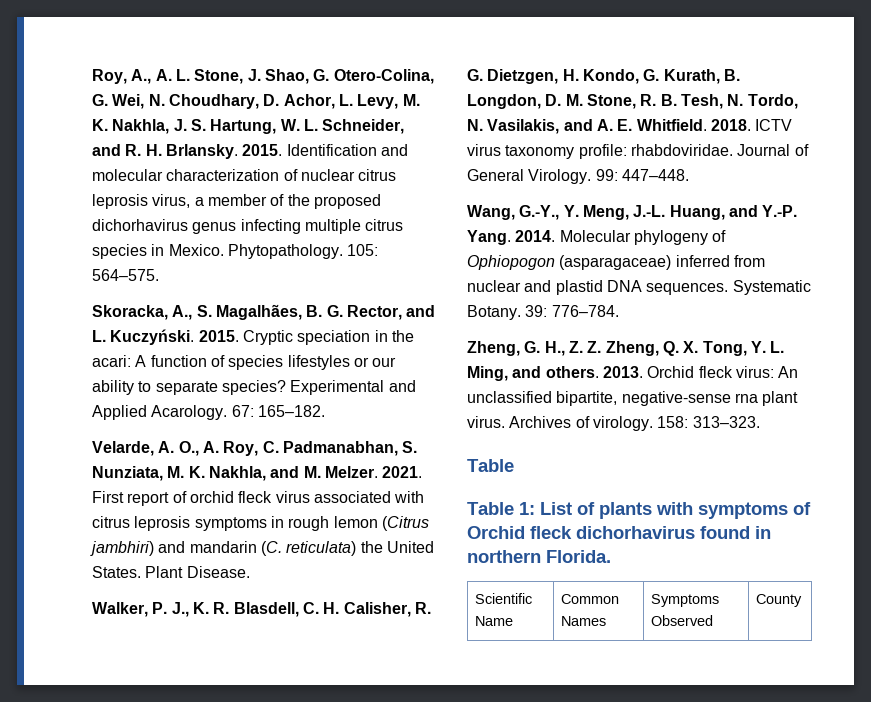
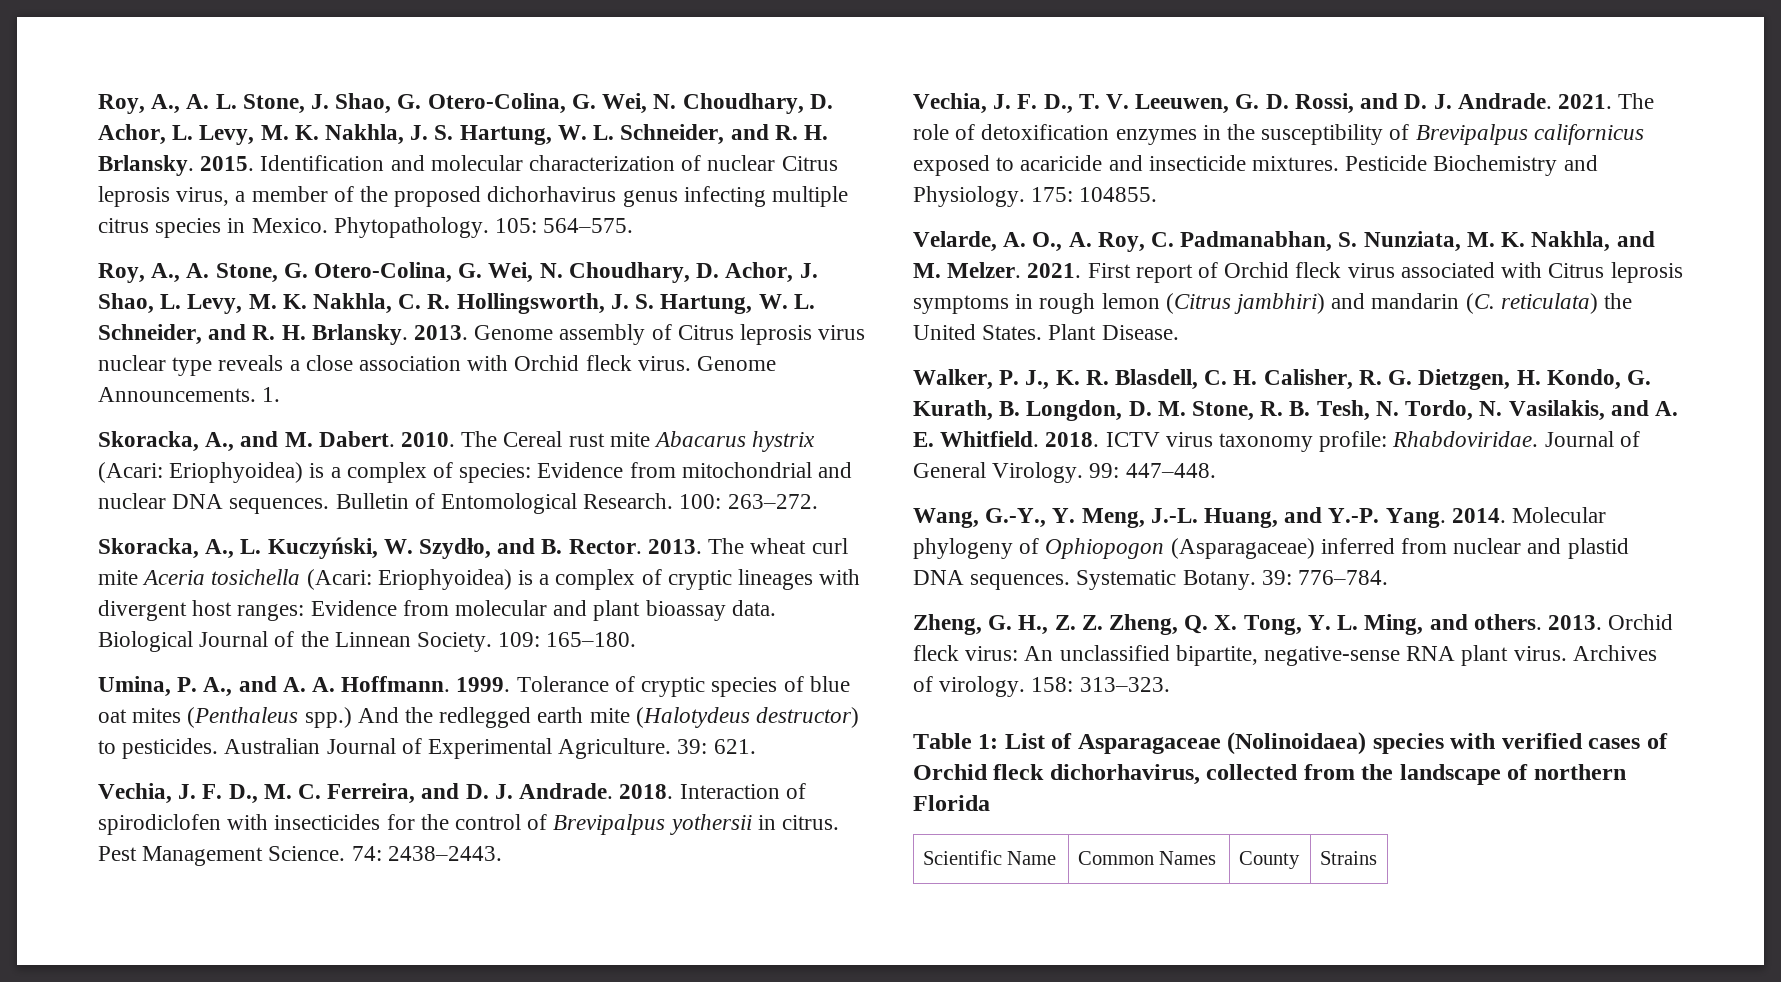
[358,169,397,181] citrus -> [781,156,838,171] Citrus
[92,304,436,320] [92,329,414,345] [92,355,397,370] [92,380,416,395] [92,405,325,420] Skoracka, A., S. Magalhães, B. G. Rector, and L. Kuczyński. 2015. Cryptic speciation in the acari: A function of species lifestyles or our ability to separate species? Experimental and Applied Acarology. 67: 165–182. -> [98,262,818,283] [98,293,815,314] [98,324,866,345] [98,355,777,376] [98,387,281,402] [98,431,816,452] [98,462,853,483] [98,493,818,514] [98,537,848,559] [98,569,861,590] [98,600,776,621] [98,631,637,652] [98,676,850,697] [98,707,860,728] [98,738,756,759] [98,783,806,804] [98,814,840,835] [98,846,502,866] [913,93,1655,114] [913,124,1644,145] [913,155,1598,176] [913,186,1158,207] Roy, A., A. Stone, G. Otero-Colina, G. Wei, N. Choudhary, D. Achor, J. Shao, L. Levy, M. K. Nakhla, C. R. Hollingsworth, J. S. Hartung, W. L. Schneider, and R. H. Brlansky. 2013. Genome assembly of Citrus leprosis virus nuclear type reveals a close association with Orchid fleck virus. Genome Announcements. 1. // Skoracka, A., and M. Dabert. 2010. The Cereal rust mite Abacarus hystrix (Acari: Eriophyoidea) is a complex of species: Evidence from mitochondrial and nuclear DNA sequences. Bulletin of Entomological Research. 100: 263–272. // Skoracka, A., L. Kuczyński, W. Szydło, and B. Rector. 2013. The wheat curl mite Aceria tosichella (Acari: Eriophyoidea) is a complex of cryptic lineages with divergent host ranges: Evidence from molecular and plant bioassay data. Biological Journal of the Linnean Society. 109: 165–180. // Umina, P. A., and A. A. Hoffmann. 1999. Tolerance of cryptic species of blue oat mites (Penthaleus spp.) And the redlegged earth mite (Halotydeus destructor) to pesticides. Australian Journal of Experimental Agriculture. 39: 621. // Vechia, J. F. D., M. C. Ferreira, and D. J. Andrade. 2018. Interaction of spirodiclofen with insecticides for the control of Brevipalpus yothersii in citrus. Pest Management Science. 74: 2438–2443. // Vechia, J. F. D., T. V. Leeuwen, G. D. Rossi, and D. J. Andrade. 2021. The role of detoxification enzymes in the susceptibility of Brevipalpus californicus exposed to acaricide and insecticide mixtures. Pesticide Biochemistry and Physiology. 175: 104855.
[189,491,234,503] orchid -> [1224,262,1290,278] Orchid
[92,516,130,528] citrus -> [1548,263,1605,278] Citrus
[630,144,733,156] rhabdoviridae. -> [1392,431,1539,447] Rhabdoviridae.
[559,255,672,270] (asparagaceae) -> [1170,538,1315,559] (Asparagaceae)
[734,393,758,403] rna -> [1406,646,1456,661] RNA
[467,502,514,515] // Table -> (972, 741) none
[599,502,811,519] [467,526,771,539] [467,550,611,563] plants with symptoms of Orchid fleck dichorhavirus found in northern Florida. -> [1077,732,1668,755] [913,764,1626,785] [913,795,990,811] Asparagaceae (Nolinoidaea) species with verified cases of Orchid fleck dichorhavirus, collected from the landscape of northern Florida
[651,594,720,607] [651,615,714,626] [756,594,803,607] Symptoms Observed | County -> [1238,851,1300,869] [1319,851,1377,865] County | Strains

